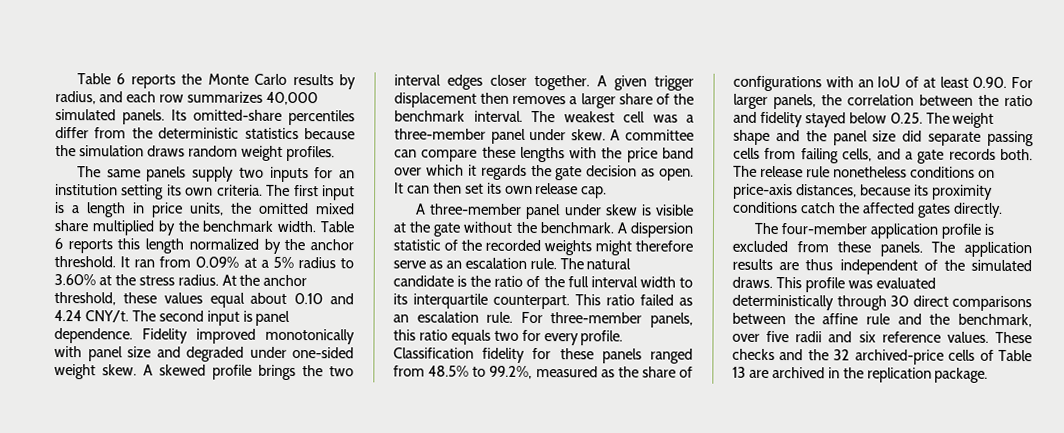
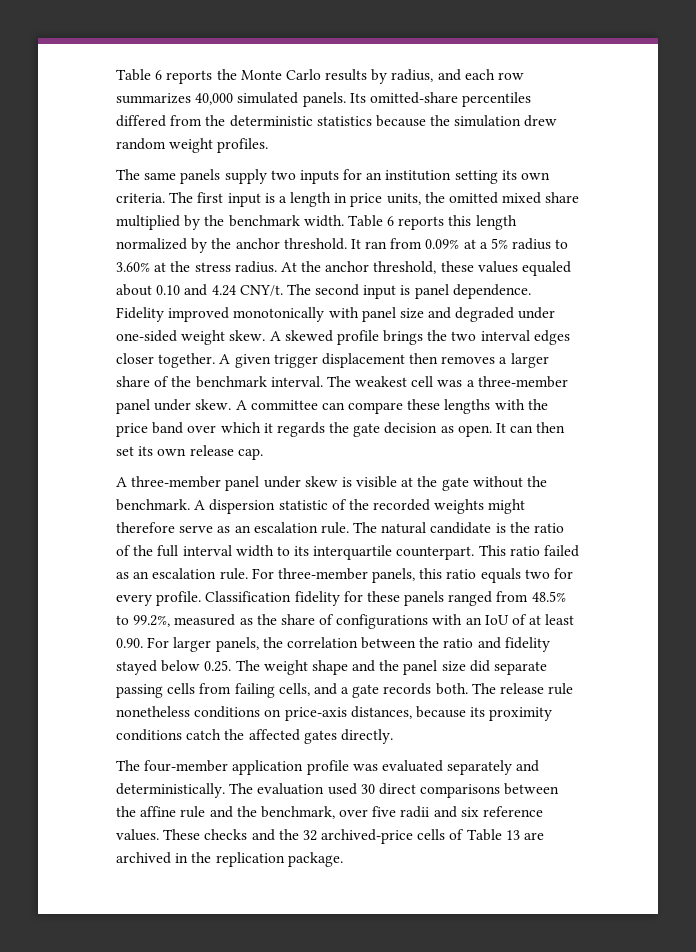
[55,127,89,139] differ -> [116,115,166,127] differed
[146,145,185,157] draws -> [524,115,558,127] drew
[209,292,245,308] equal -> [522,261,572,276] equaled
[983,223,994,235] [732,240,1032,258] [732,258,1032,275] [732,276,936,293] [732,294,887,311] is excluded from these panels. The application results are thus independent of the simulated draws. This profile was evaluated deterministically through -> [352,760,540,775] [116,783,357,798] was evaluated separately and deterministically. The evaluation used

